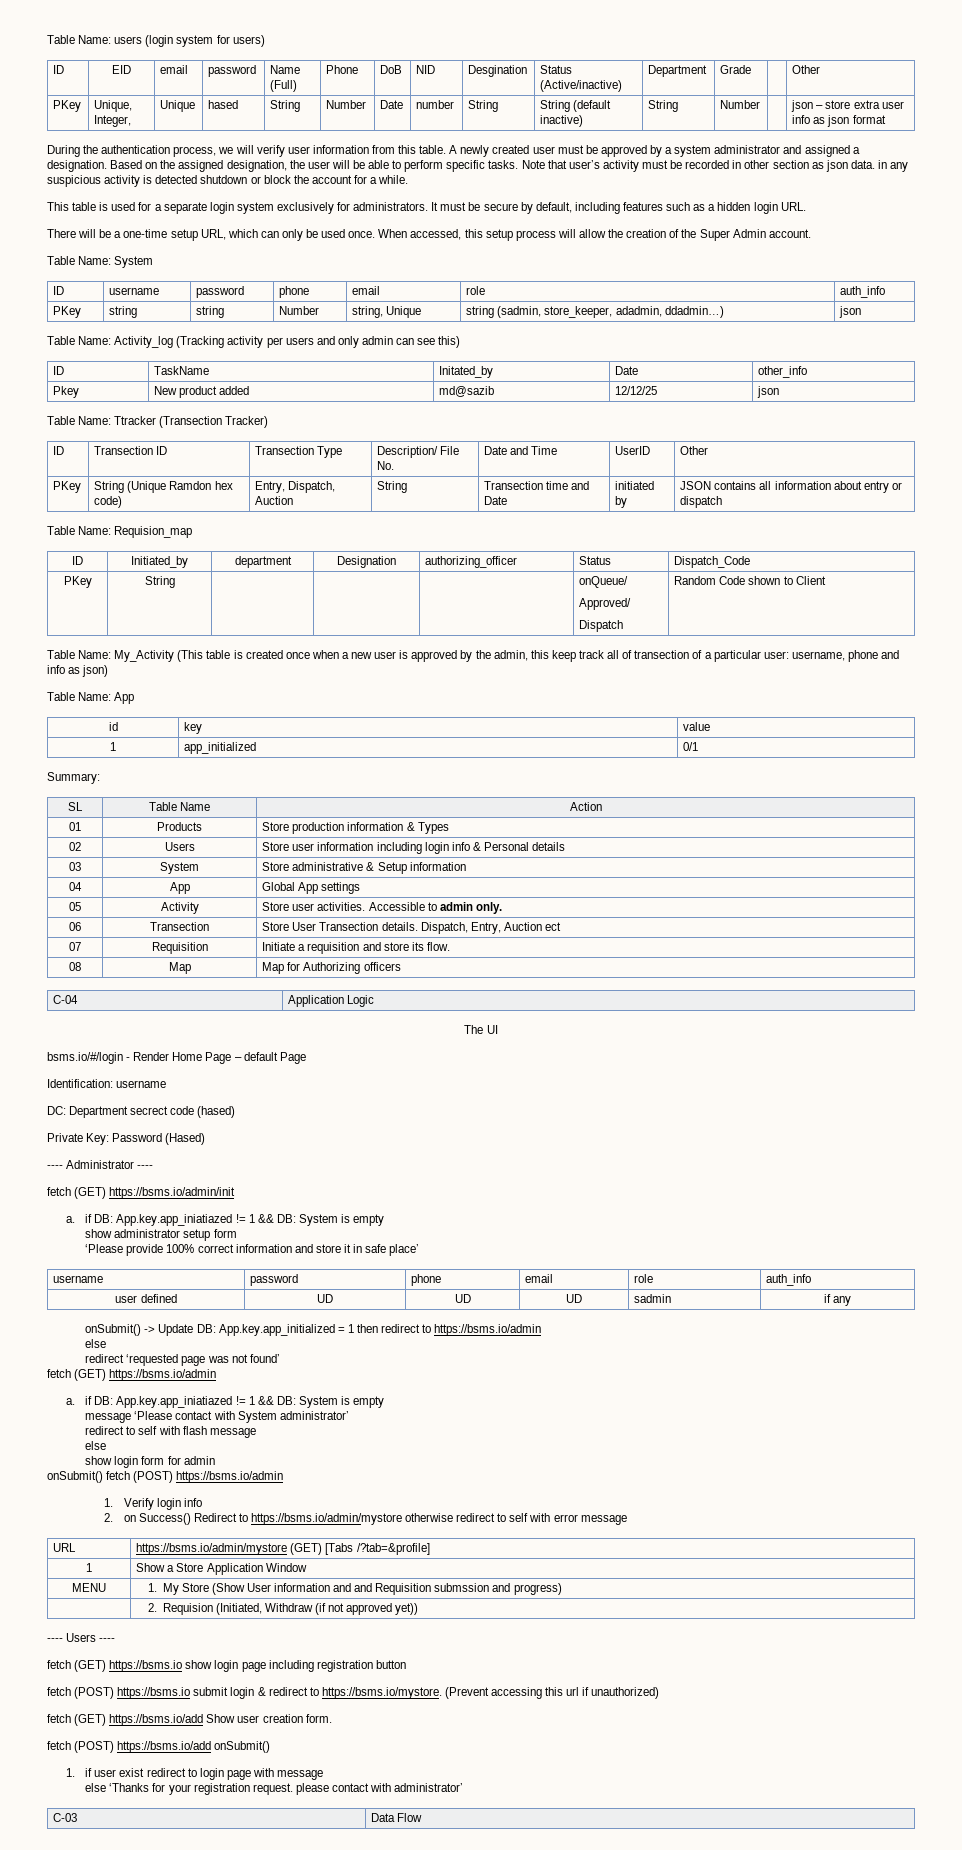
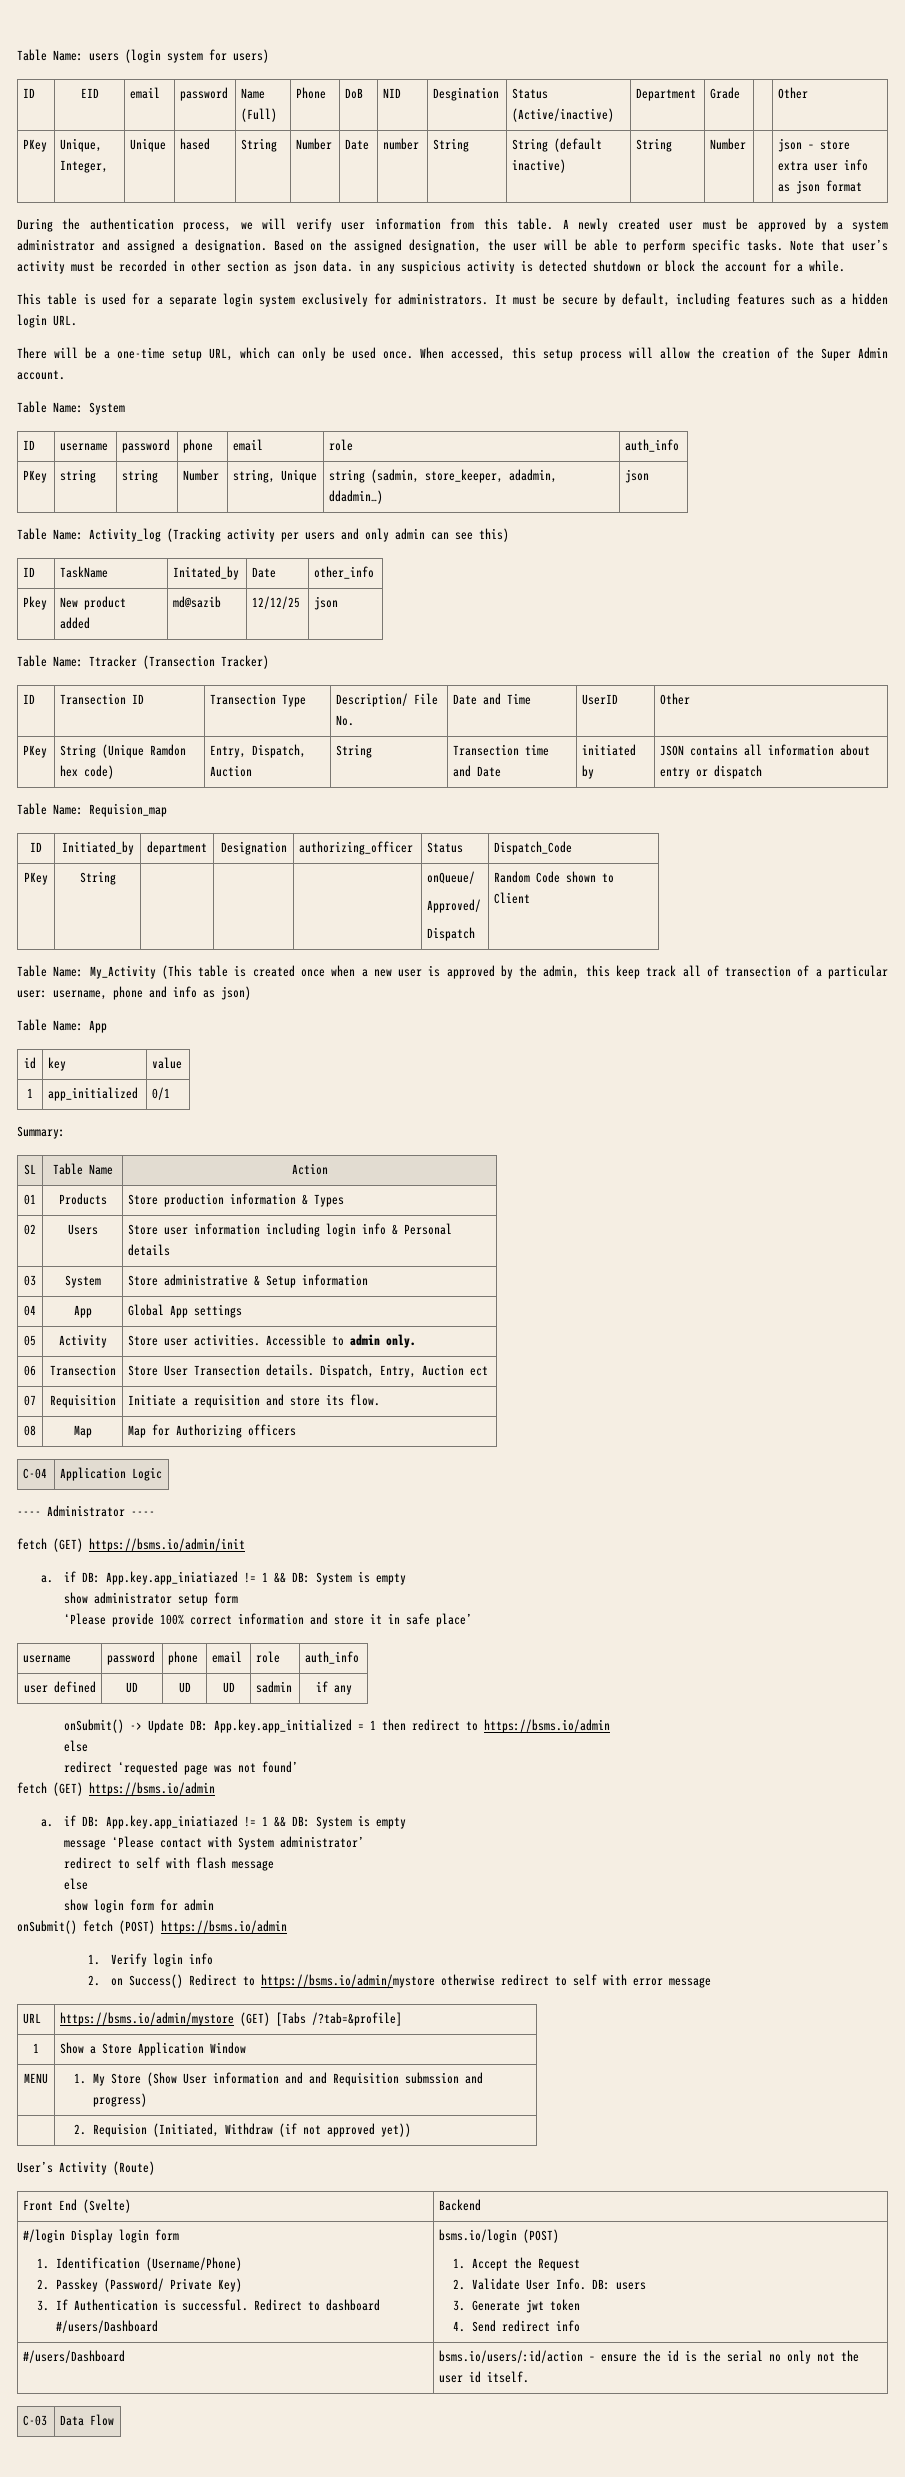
[464,1025,498,1034] [47,1052,306,1064] [47,1079,167,1088] [47,1106,236,1118] [47,1133,206,1145] // The UI // bsms.io/#/login - Render Home Page – default Page // Identification: username // DC: Department secrect code (hased) // Private Key: Password (Hased) -> (163, 1474) none
[47,1633,116,1642] [47,1660,406,1672] [47,1687,660,1699] [47,1714,332,1726] [47,1741,271,1753] [66,1768,324,1780] [85,1783,464,1795] ---- Users ---- // fetch (GET) https://bsms.io show login page including registration button // fetch (POST) https://bsms.io submit login & redirect to https://bsms.io/mystore. (Prevent accessing this url if unauthorized) // fetch (GET) https://bsms.io/add Show user creation form. // fetch (POST) https://bsms.io/add onSubmit() // 1. if user exist redirect to login page with message // else ‘Thanks for your registration request. please contact with administrator’ -> [17,2161,155,2175] [23,2199,132,2213] [439,2199,482,2211] [23,2229,180,2243] [37,2257,242,2271] [37,2278,242,2292] [37,2299,380,2311] [55,2320,158,2333] [439,2229,560,2243] [453,2257,580,2271] [453,2278,646,2290] [453,2299,580,2313] [453,2320,580,2332] [23,2350,126,2363] [439,2350,860,2364] [439,2371,530,2383] User’s Activity (Route) // Front End (Svelte) | Backend // #/login Display login form // 1. Identification (Username/Phone) // 2. Passkey (Password/ Private Key) // 3. If Authentication is successful. Redirect to dashboard #/users/Dashboard | bsms.io/login (POST) // 1. Accept the Request // 2. Validate User Info. DB: users // 3. Generate jwt token // 4. Send redirect info // #/users/Dashboard | bsms.io/users/:id/action – ensure the id is the serial no only not the user id itself.

